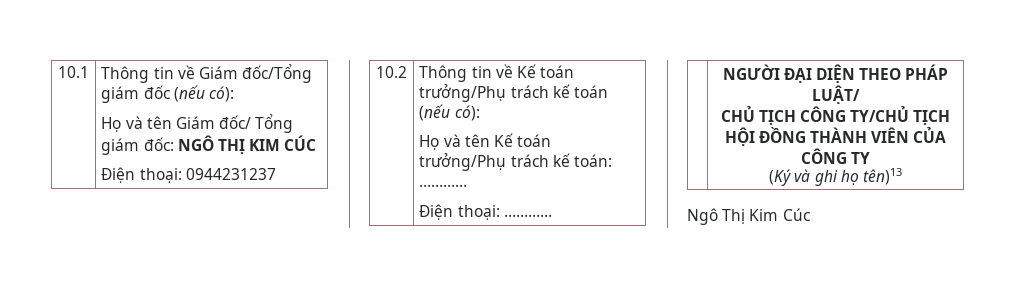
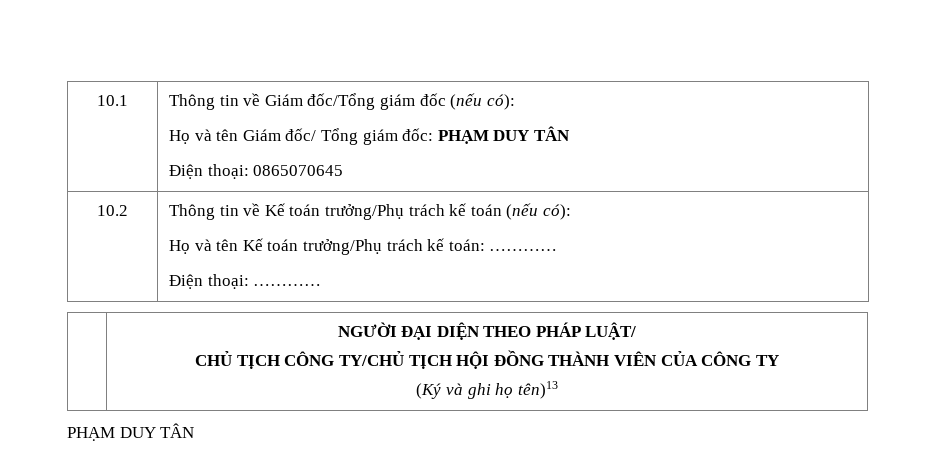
[177,135,317,154] [101,167,276,183] NGÔ THỊ KIM CÚC // Điện thoại: 0944231237 -> [437,126,570,144] [169,164,344,179] PHẠM DUY TÂN // Điện thoại: 0865070645
[687,208,810,225] Ngô Thị Kim Cúc -> [67,423,195,441] PHẠM DUY TÂN

